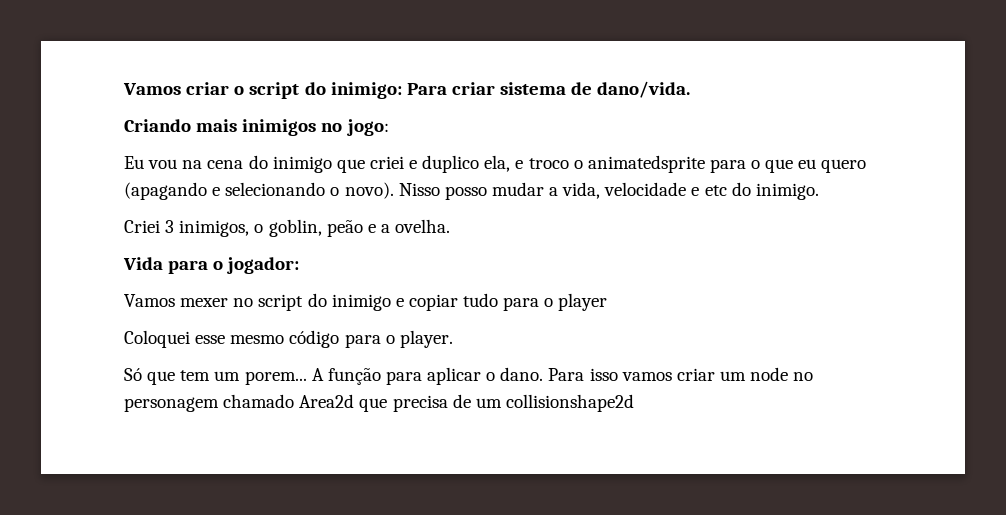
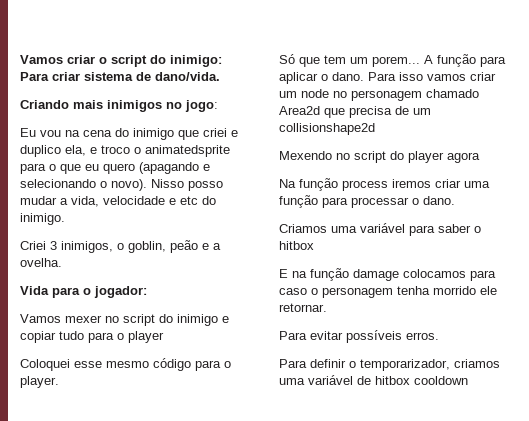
(634, 403) none -> [279,151,480,163] [279,178,490,191] [279,195,455,208] [279,223,481,236] [279,241,314,250] [279,268,496,281] [279,286,497,298] [279,303,327,312] [279,330,439,343] [279,359,500,371] [279,375,468,385] // Mexendo no script do player agora // Na função process iremos criar uma função para processar o dano. // Criamos uma variável para saber o hitbox // E na função damage colocamos para caso o personagem tenha morrido ele retornar. // Para evitar possíveis erros. // Para definir o temporarizador, criamos uma variável de hitbox cooldown

